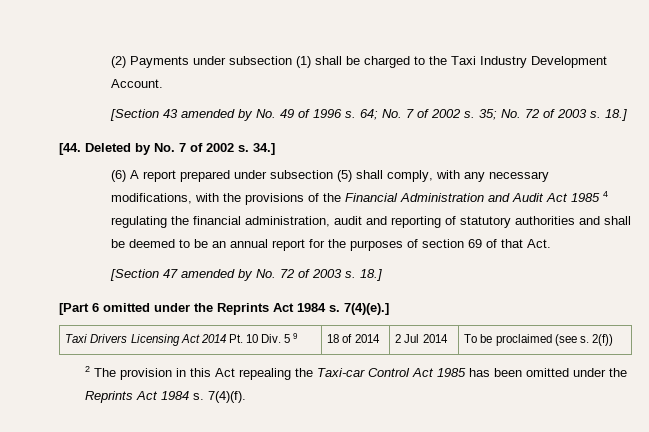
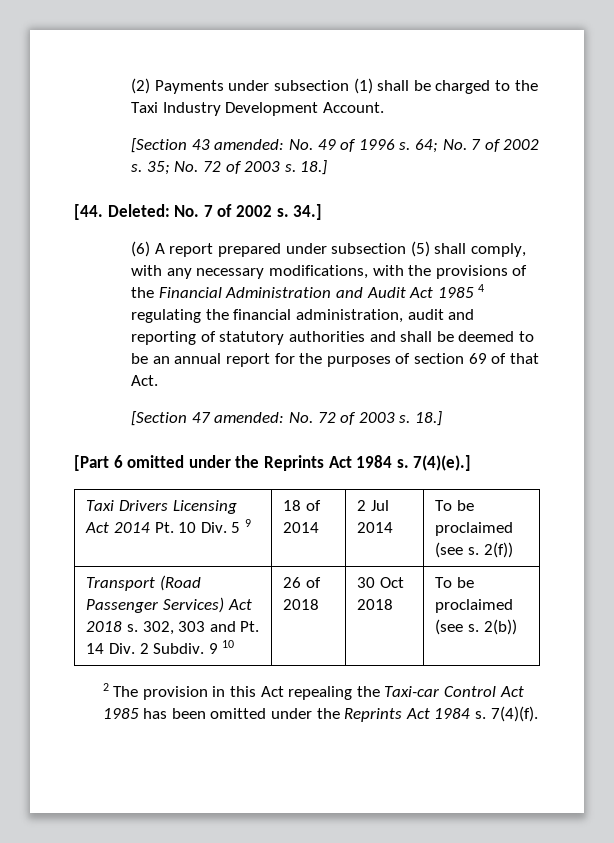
[180,109,253,121] amended by -> [214,139,285,150] amended:
[85,143,151,155] Deleted by -> [107,204,170,217] Deleted:
[180,269,253,281] amended by -> [214,412,285,423] amended:
(613, 340) none -> [86,575,202,591] [86,597,252,613] [86,621,260,635] [86,640,235,654] [283,577,322,588] [283,599,320,610] [357,577,405,588] [357,599,394,610] [435,577,475,588] [435,599,514,613] [435,619,517,635] // Transport (Road Passenger Services) Act 2018 s. 302, 303 and Pt. 14 Div. 2 Subdiv. 9 10 | 26 of 2018 | 30 Oct 2018 | To be proclaimed (see s. 2(b))

